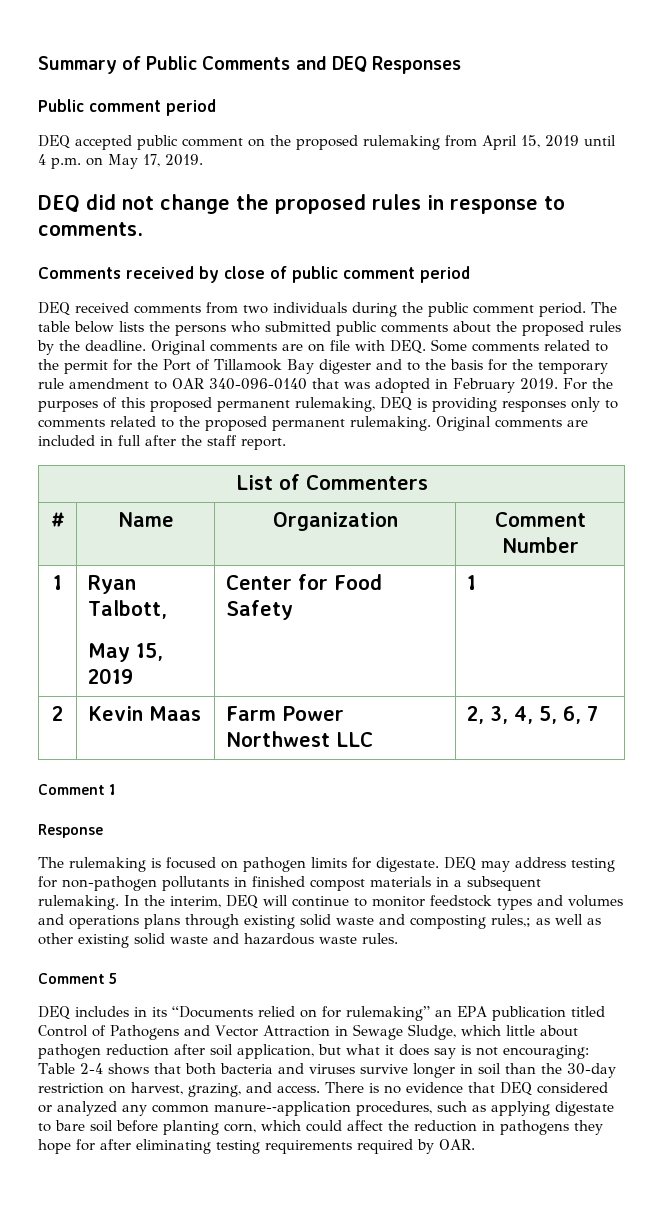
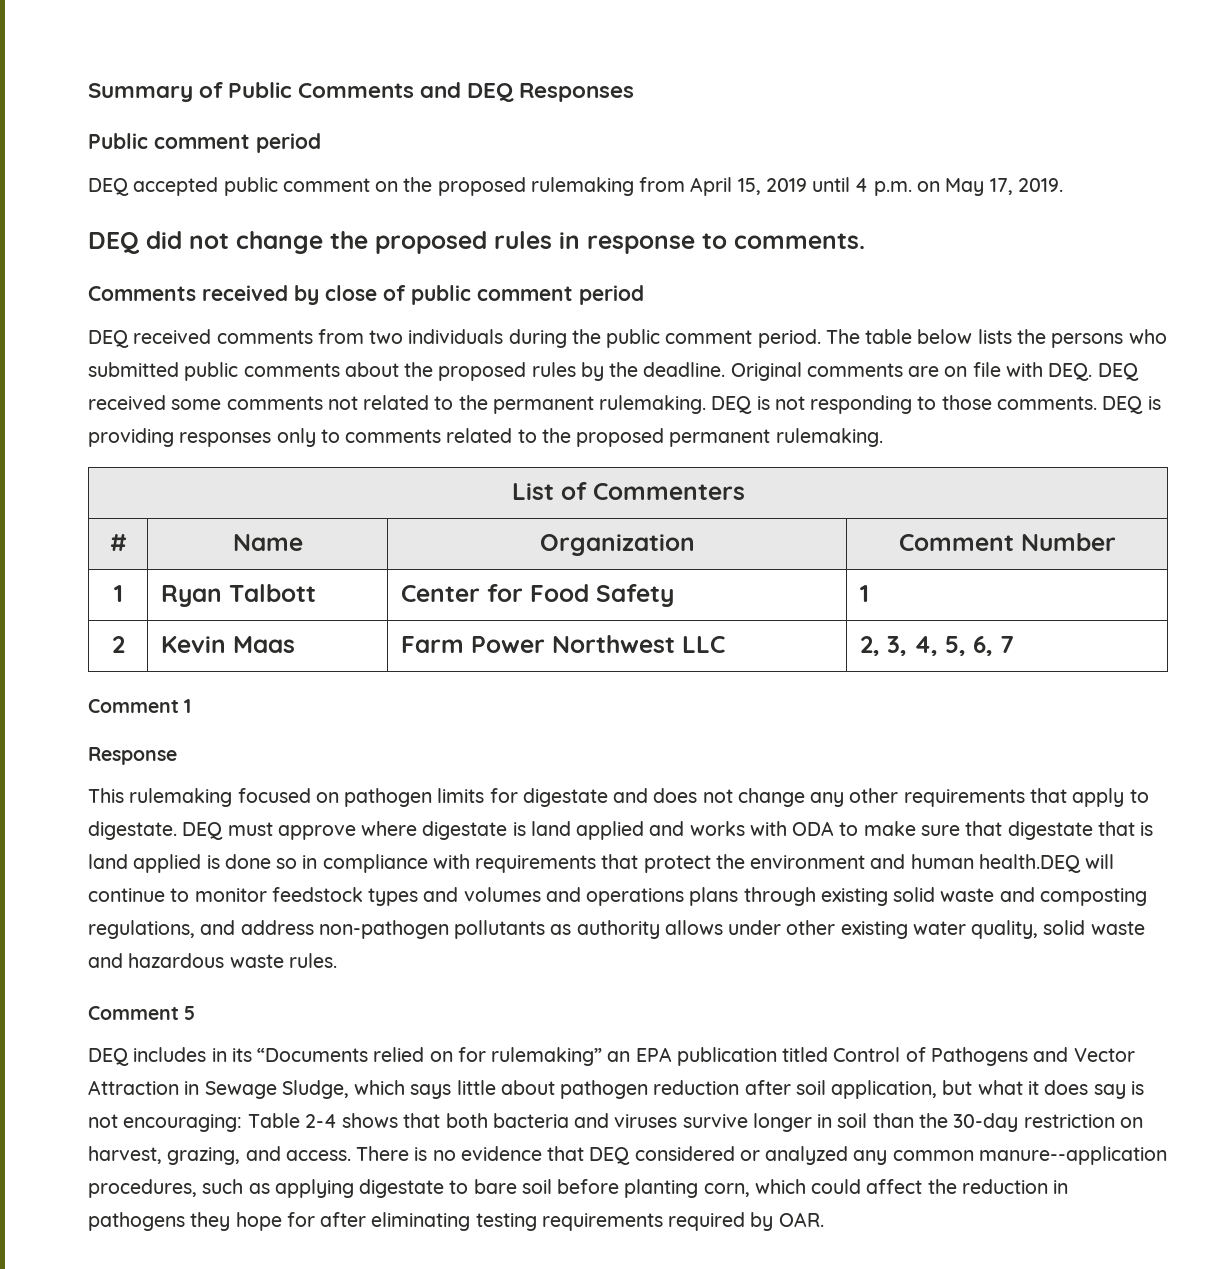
[431,339,608,352] [38,359,608,374] [38,378,613,393] [38,397,375,412] Some comments related to the permit for the Port of Tillamook Bay digester and to the basis for the temporary rule amendment to OAR 340-096-0140 that was adopted in February 2019. For the purposes of this proposed permanent rulemaking, -> [1097,363,1139,381] [88,395,1097,414] DEQ received some comments not related to the permanent rulemaking. DEQ is not responding to those comments.
[436,416,588,431] [38,435,286,450] Original comments are included in full after the staff report. -> (883, 437) none
[87,600,167,619] [87,643,163,662] [87,668,133,684] Talbott, // May 15, 2019 -> [228,584,316,602] Talbott
[38,857,161,872] The rulemaking is -> [88,788,233,807] This rulemaking
[376,857,615,872] [38,876,541,891] [38,895,258,910] digestate. DEQ may address testing for non-pathogen pollutants in finished compost materials in a subsequent rulemaking. In the interim, DEQ -> [522,788,1149,807] [88,821,1154,840] [88,854,1081,873] digestate and does not change any other requirements that apply to digestate. DEQ must approve where digestate is land applied and works with ODA to make sure that digestate that is land applied is done so in compliance with requirements that protect the environment and human health.DEQ
[491,914,601,927] [38,933,129,948] rules,; as well as other existing -> [88,920,1039,939] regulations, and address non-pathogen pollutants as authority allows under other existing water quality,
(501, 1030) none -> [410,1084,452,1099] says

